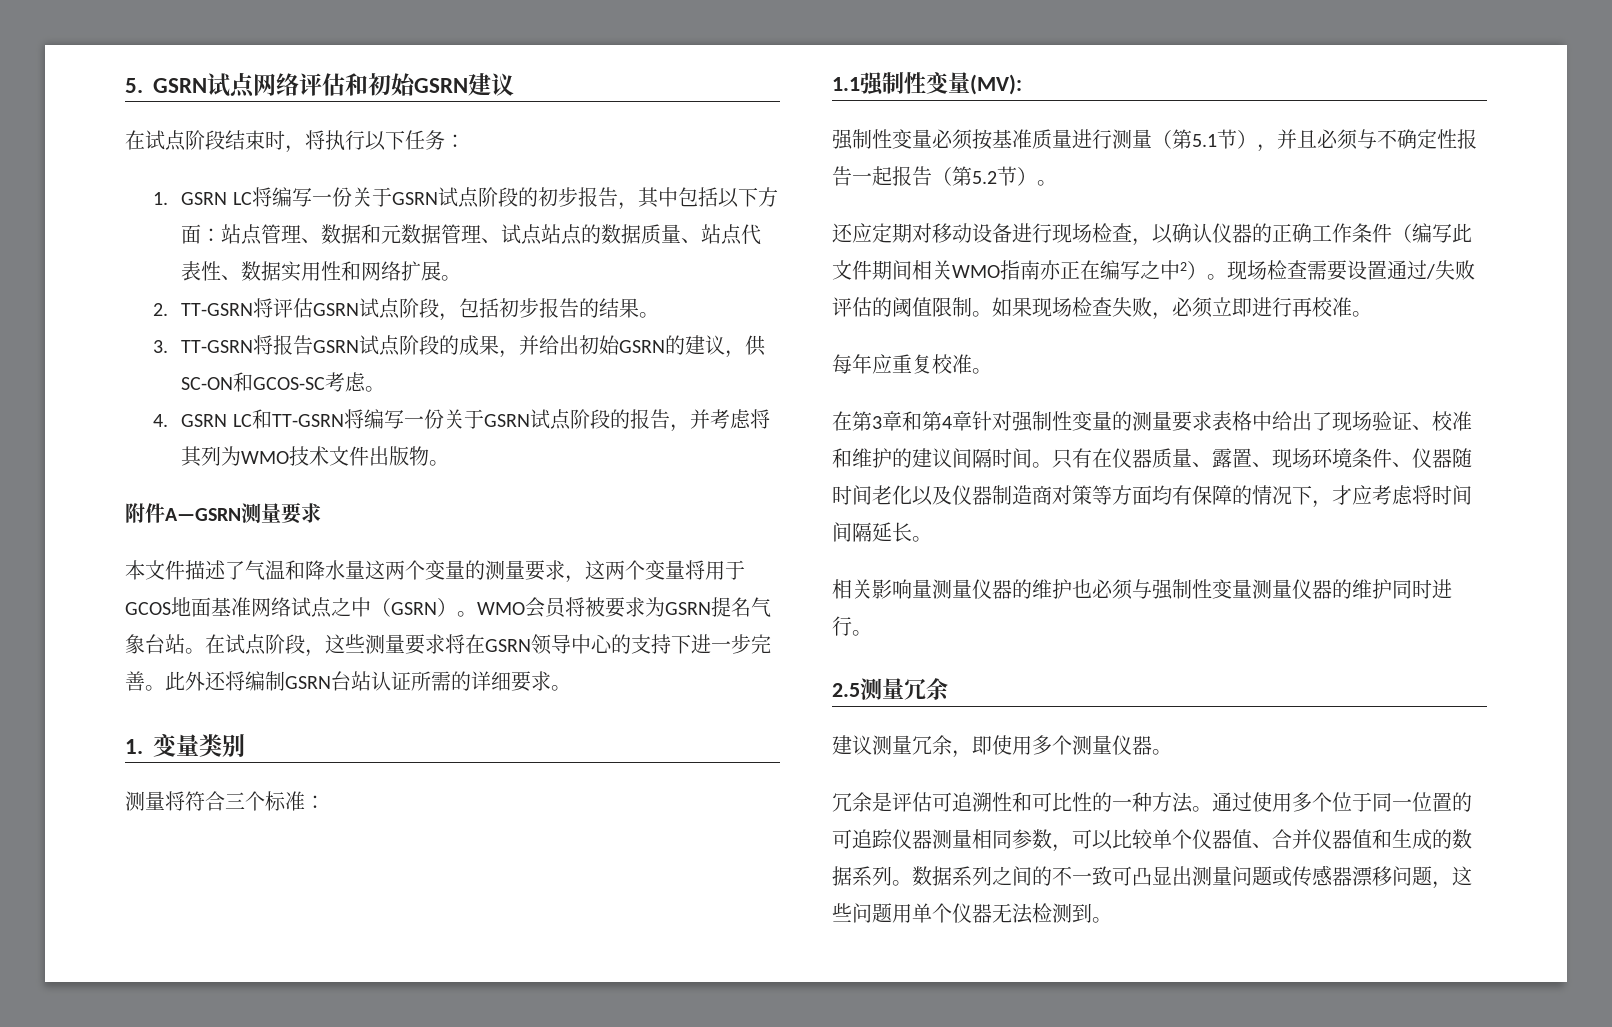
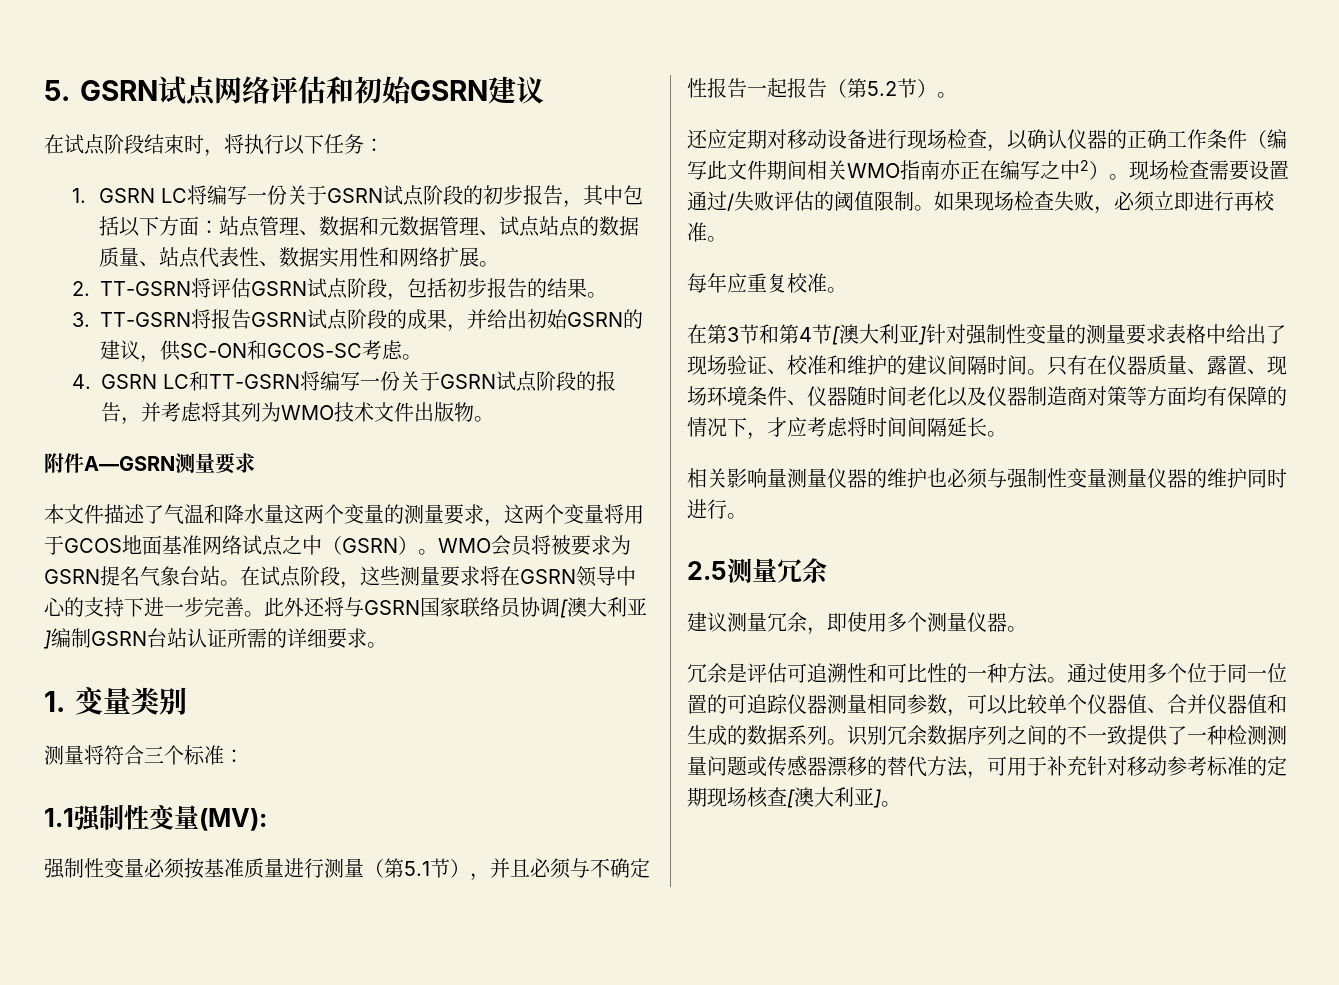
(245, 681) none -> [344,597,647,618] [43,630,51,649] 与GSRN国家联络员协调[澳大利亚]
[882,411,902,431] 章 -> [739,324,759,344] 节
[952,411,972,431] 章 -> [812,324,926,345] 节[澳大利亚]
[912,866,1192,886] 数据系列之间的不一致可凸显出 -> [847,725,1267,746] 识别冗余数据序列之间的不一致提供了一种检测
[1392,866,1472,889] [832,903,1092,924] 问题，这些问题用单个仪器无法检测到 -> [867,756,1287,779] [687,787,881,808] 的替代方法，可用于补充针对移动参考标准的定期现场核查[澳大利亚]

